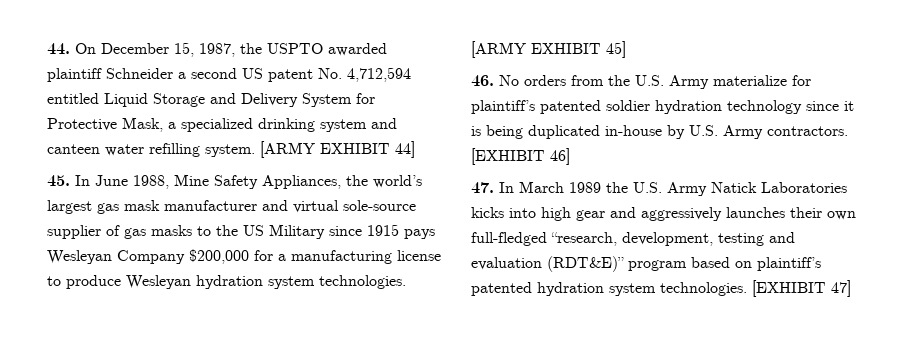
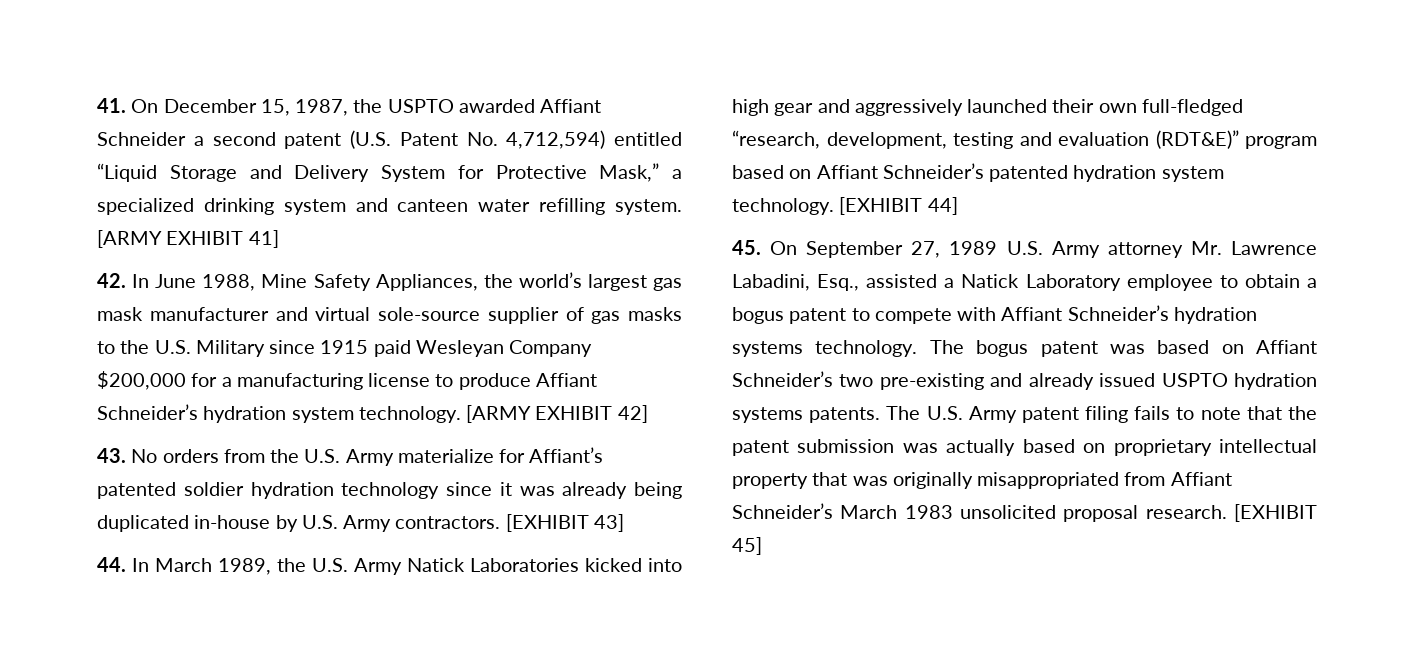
[47,43,70,55] 44. -> [97,98,126,113] 41.
[47,68,102,82] plaintiff -> [540,99,602,113] Affiant
[242,67,411,82] [47,93,148,107] US patent No. 4,712,594 entitled Liquid -> [284,130,682,149] [97,163,157,182] patent (U.S. Patent No. 4,712,594) entitled “Liquid
[122,117,163,132] Mask, -> [599,163,660,182] Mask,”
[395,141,415,158] [47,175,70,187] 44] // 45. -> [248,230,279,248] [97,273,126,288] 41] // 42.
[243,225,264,236] US -> [154,340,191,354] U.S.
[404,229,435,239] pays -> [373,340,411,357] paid
[126,275,406,289] [471,41,626,58] [471,75,494,87] Wesleyan hydration system technologies. [ARMY EXHIBIT 45] // 46. -> [535,373,597,387] [97,404,648,423] [97,448,126,463] Affiant Schneider’s hydration system technology. [ARMY EXHIBIT 42] // 43.
[471,100,535,114] plaintiff’s -> [529,447,604,463] Affiant’s
[471,126,481,136] is -> [519,482,628,499] was already
[550,148,570,165] [471,182,494,194] 46] // 47. -> [593,514,624,532] [97,557,126,572] 43] // 44.
[569,182,601,193] 1989 -> [218,558,271,575] 1989,
[471,207,504,218] kicks -> [585,558,642,572] kicked
[726,207,785,218] launches -> [967,99,1048,113] launched
[757,257,821,271] plaintiff’s -> [816,163,984,179] Affiant Schneider’s
[660,280,851,297] technologies. [EXHIBIT 47] -> [732,197,958,215] [732,240,1317,258] [732,274,1317,291] [732,305,1257,324] [732,340,1317,357] [732,371,1317,390] [732,406,1317,423] [732,439,1317,456] [732,472,1232,489] [732,503,1317,522] [732,537,762,555] technology. [EXHIBIT 44] // 45. On September 27, 1989 U.S. Army attorney Mr. Lawrence Labadini, Esq., assisted a Natick Laboratory employee to obtain a bogus patent to compete with Affiant Schneider’s hydration systems technology. The bogus patent was based on Affiant Schneider’s two pre-existing and already issued USPTO hydration systems patents. The U.S. Army patent filing fails to note that the patent submission was actually based on proprietary intellectual property that was originally misappropriated from Affiant Schneider’s March 1983 unsolicited proposal research. [EXHIBIT 45]

